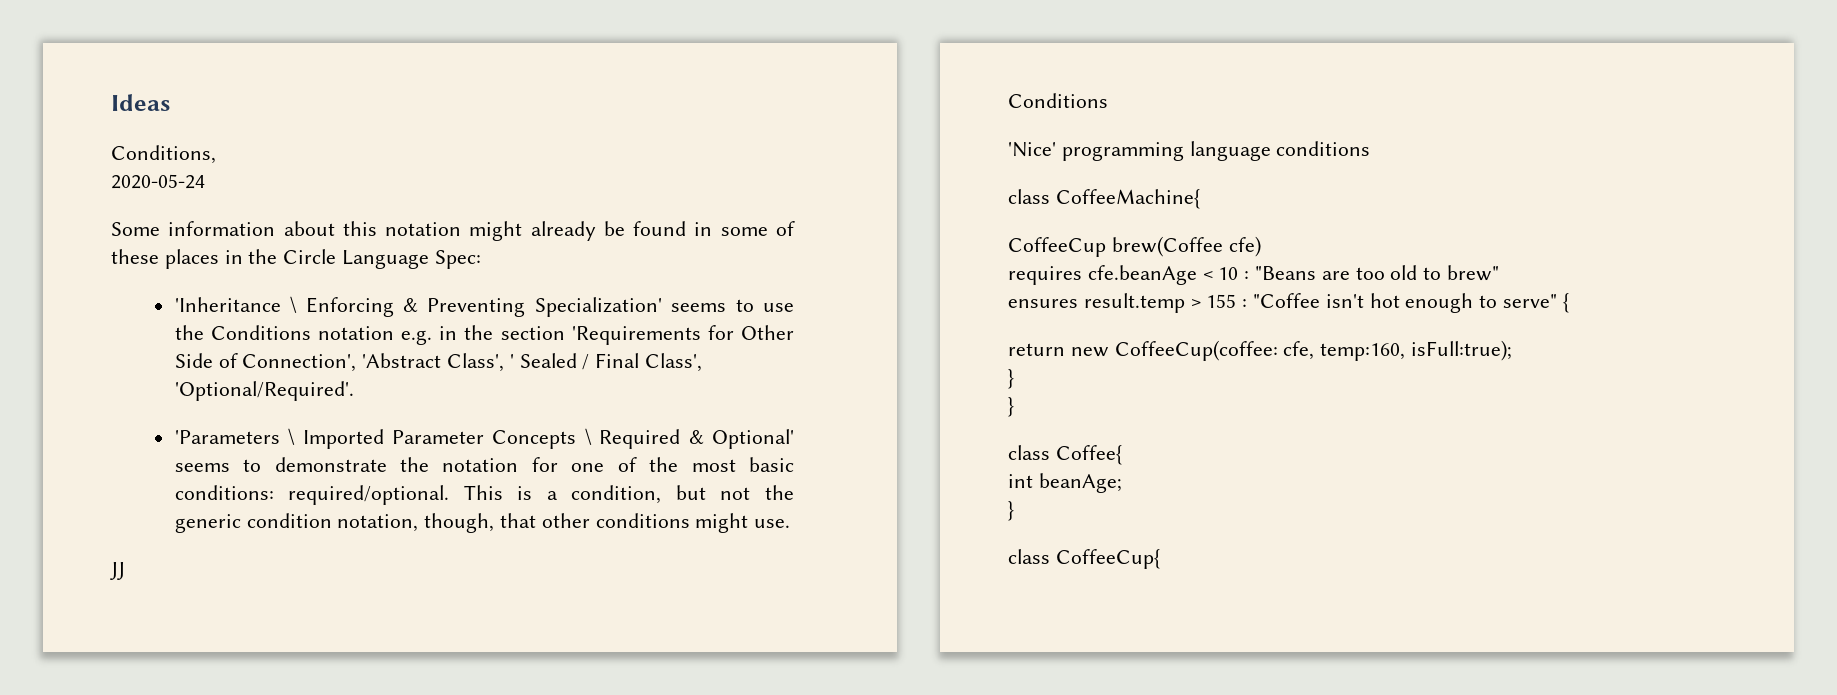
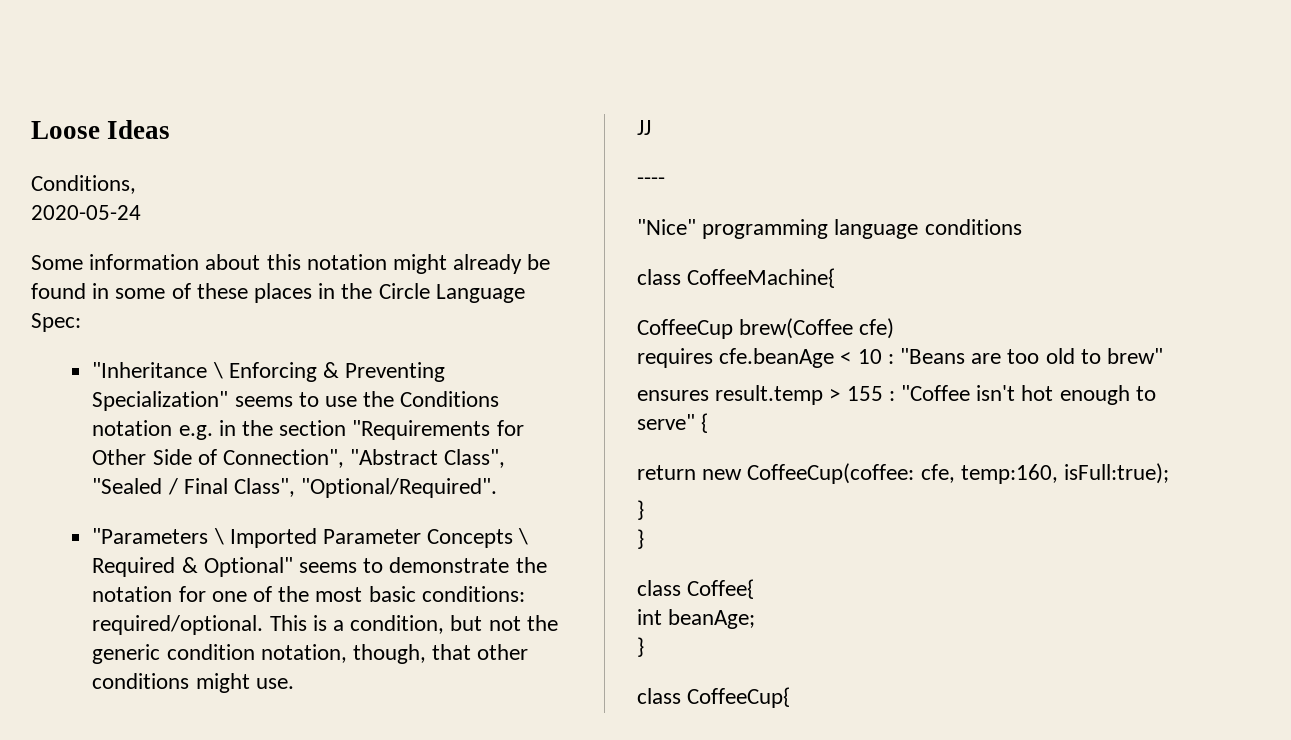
(111, 102) none -> [31,121,100,139] Loose
[174,297,281,312] 'Inheritance -> [92,362,208,378] "Inheritance
[534,297,662,317] Specialization' -> [92,391,229,411] Specialization"
[571,326,701,345] 'Requirements -> [352,420,491,440] "Requirements
[242,353,702,372] [174,381,354,401] [174,430,280,444] Connection', 'Abstract Class', ' Sealed / Final Class', 'Optional/Required'. // 'Parameters -> [222,449,506,468] [92,478,498,498] [92,528,209,544] Connection", "Abstract Class", "Sealed / Final Class", "Optional/Required". // "Parameters
[712,429,794,449] Optional' -> [203,557,293,577] Optional"
[1008,93,1108,108] [1008,142,1056,157] Conditions // 'Nice' -> [637,177,665,185] [637,219,696,235] ---- // "Nice"

